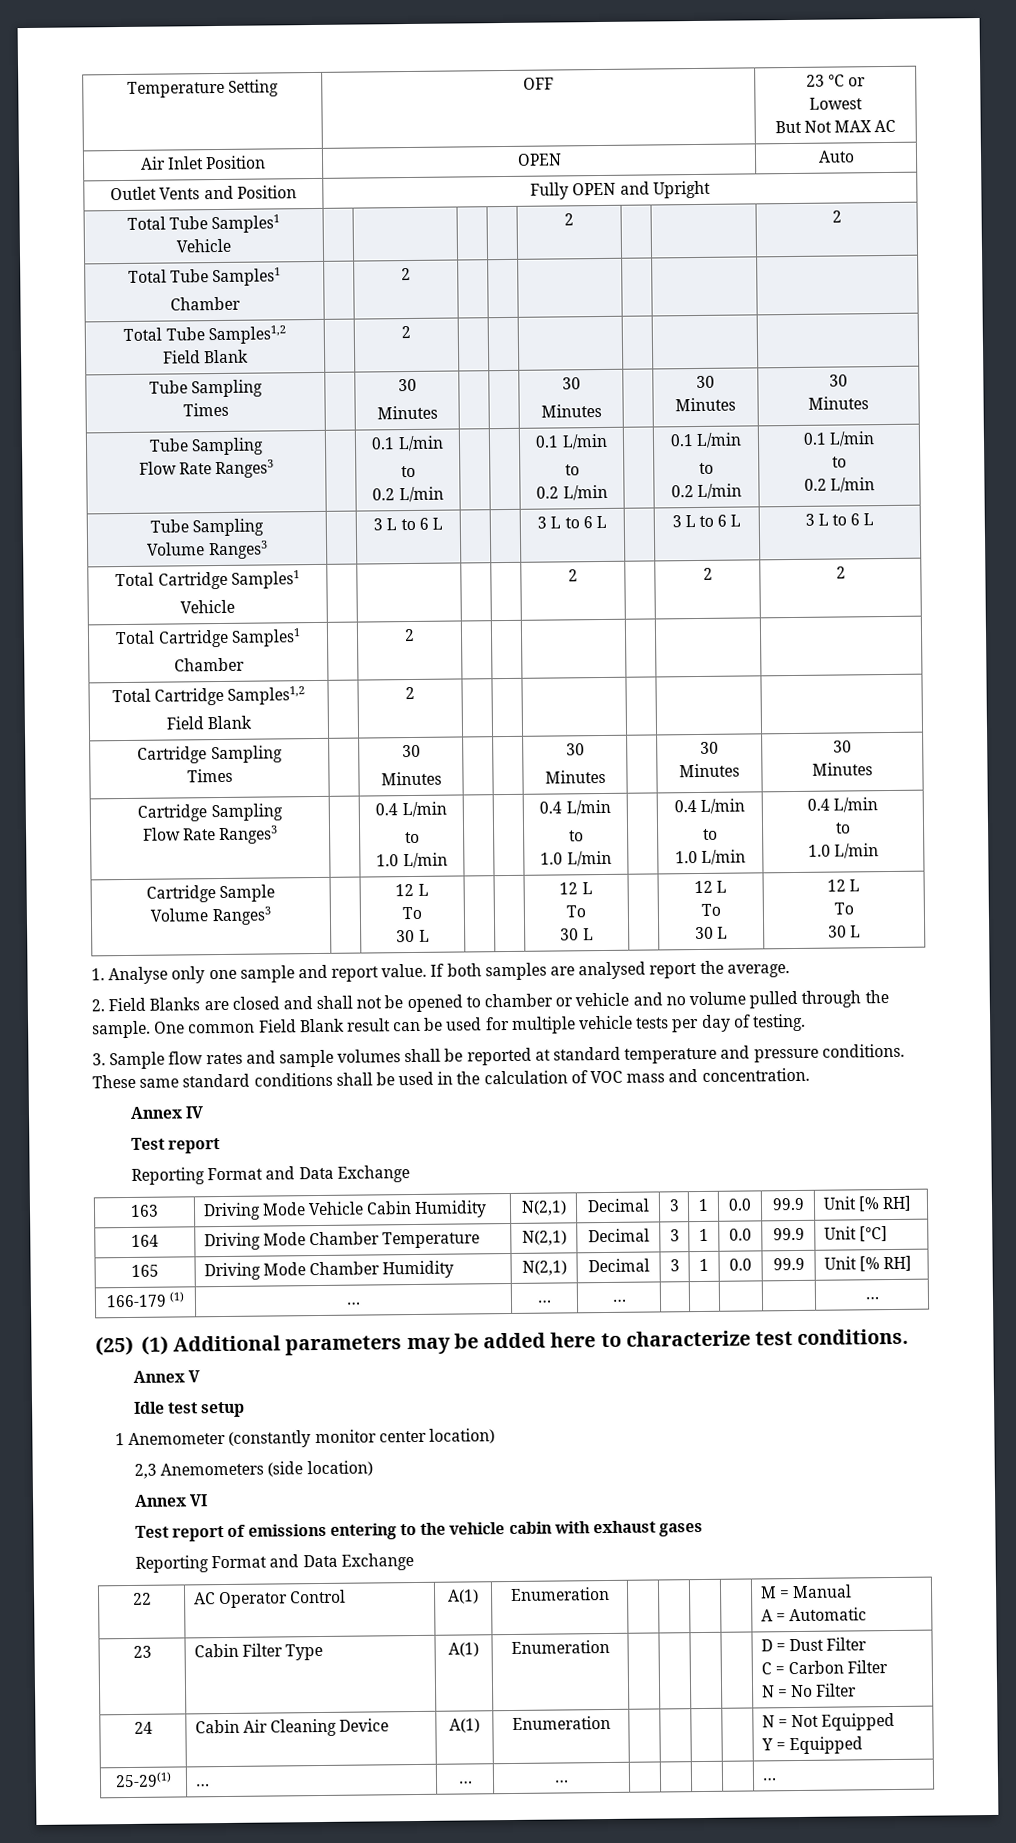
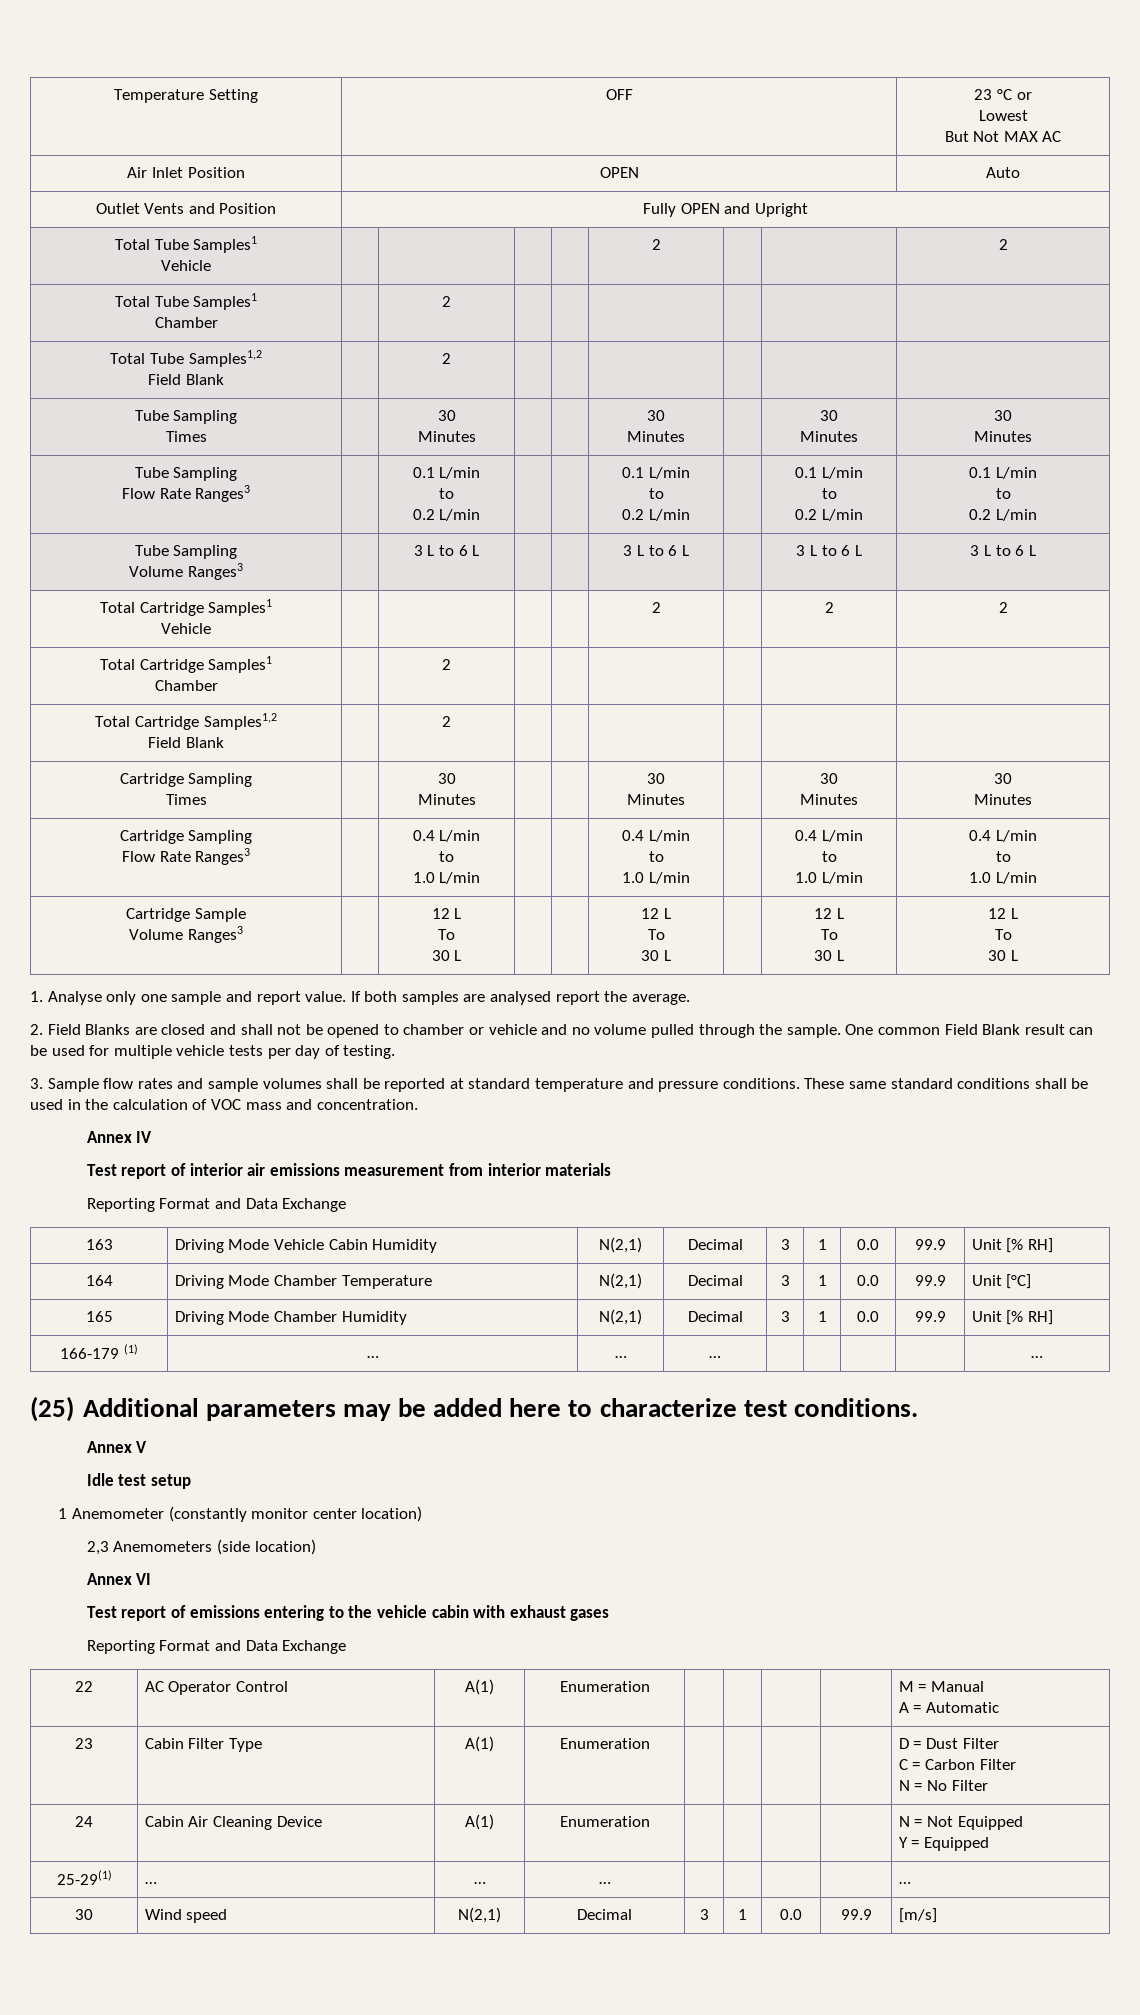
(221, 1146) none -> [170,1163,612,1176] of interior air emissions measurement from interior materials
[140,1335,169,1355] (1) -> (74, 1409) none
(777, 1779) none -> [75,1909,93,1920] [144,1909,228,1923] [458,1907,501,1923] [577,1909,632,1920] [699,1909,709,1920] [738,1909,747,1920] [780,1909,802,1920] [840,1909,872,1920] [898,1908,937,1923] // 30 | Wind speed | N(2,1) | Decimal | 3 | 1 | 0.0 | 99.9 | [m/s]

